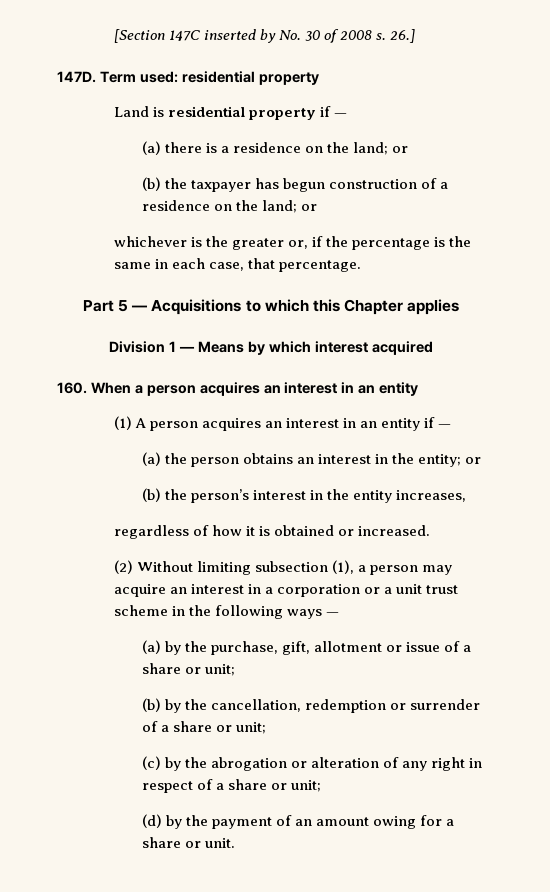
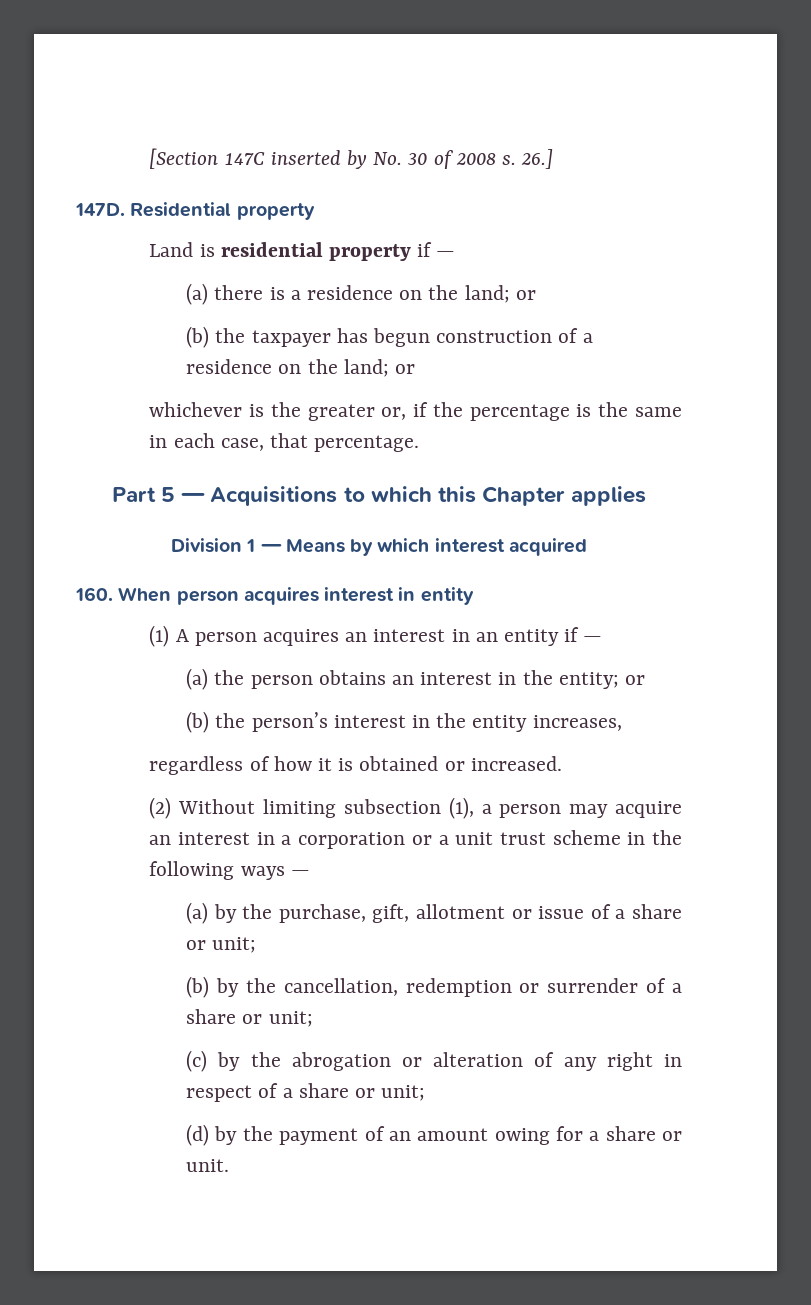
[99,71,255,83] Term used: residential -> [130,202,232,217] Residential
[134,382,376,396] a person acquires an interest in an -> [176,587,416,605] person acquires interest in

